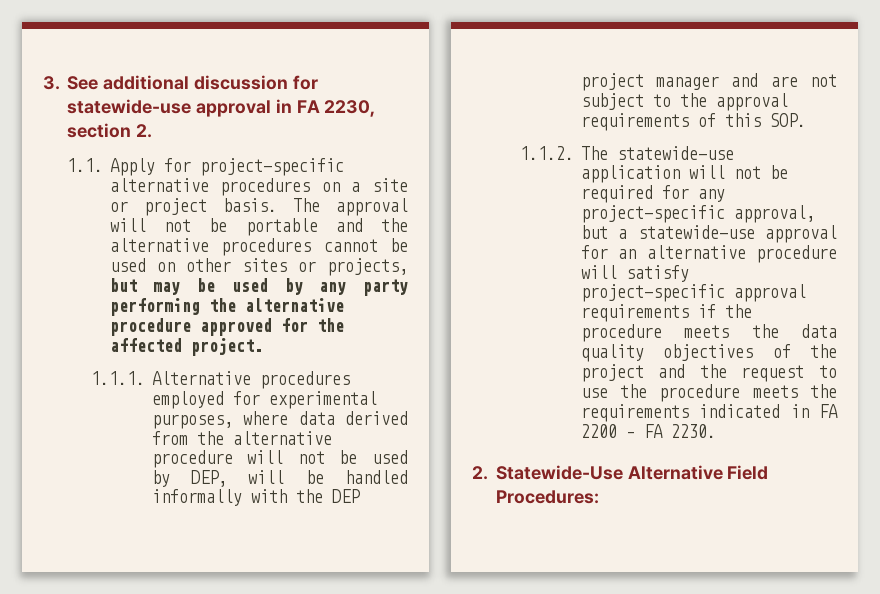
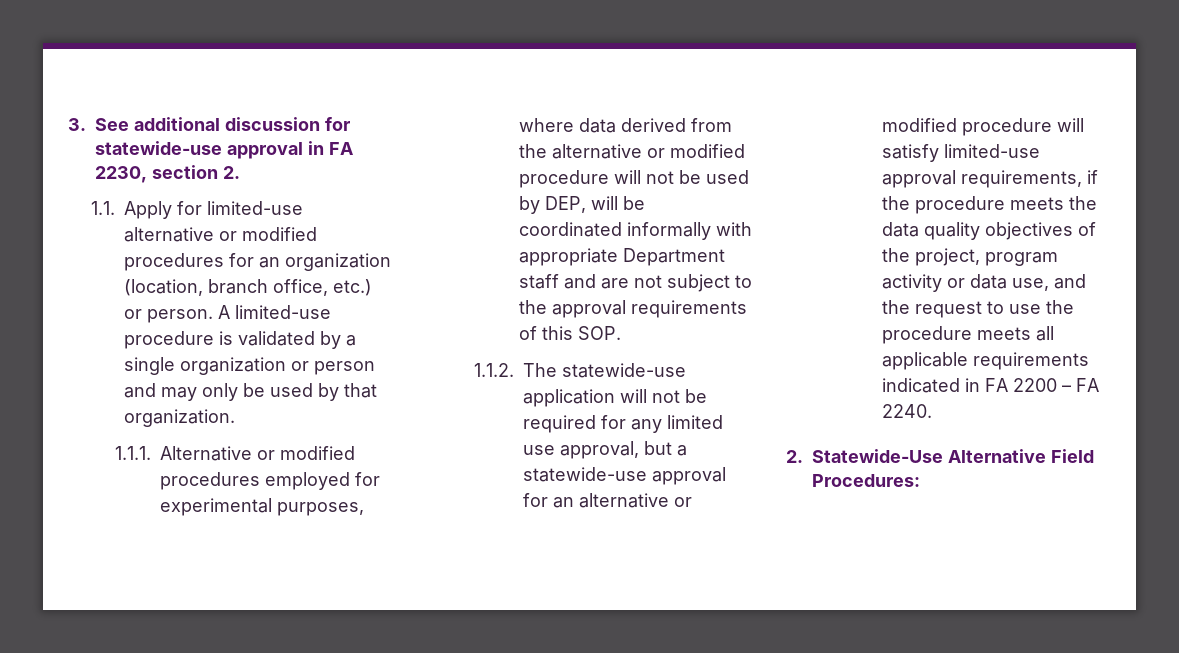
[199,158,344,176] [109,178,408,196] [109,198,408,216] [109,218,408,236] [109,238,408,256] [109,258,409,276] [109,278,408,296] [109,298,344,316] [109,318,344,336] [109,338,263,356] project-specific alternative procedures on a site or project basis. The approval will not be portable and the alternative procedures cannot be used on other sites or projects, but may be used by any party performing the alternative procedure approved for the affected project. -> [207,201,304,215] [124,227,318,242] [124,253,392,271] [124,279,373,296] [124,305,332,323] [124,331,357,349] [124,357,376,375] [124,383,378,401] [124,409,236,427] limited-use alternative or modified procedures for an organization (location, branch office, etc.) or person. A limited-use procedure is validated by a single organization or person and may only be used by that organization.
(251, 378) none -> [256,446,355,460] or modified
(332, 438) none -> [646,144,745,158] or modified
[345,470,408,484] handled -> [518,222,622,237] coordinated
[295,489,360,503] [580,73,719,91] the DEP project manager -> [518,248,725,266] [518,274,559,289] appropriate Department staff
[580,205,725,223] project-specific -> [666,415,723,429] [522,445,555,455] limited use
(746, 252) none -> [673,497,692,507] [881,118,957,132] or modified
[580,284,806,302] [580,304,689,322] project-specific approval requirements -> [943,144,1040,158] [881,170,1082,188] limited-use approval requirements,
[580,364,644,382] project -> [914,248,1058,266] [881,274,1049,292] project, program activity or data use,
[810,384,837,398] the -> [1035,326,1054,341] [881,352,968,370] all applicable
[670,424,716,438] 2230. -> [881,404,932,418] 2240.

